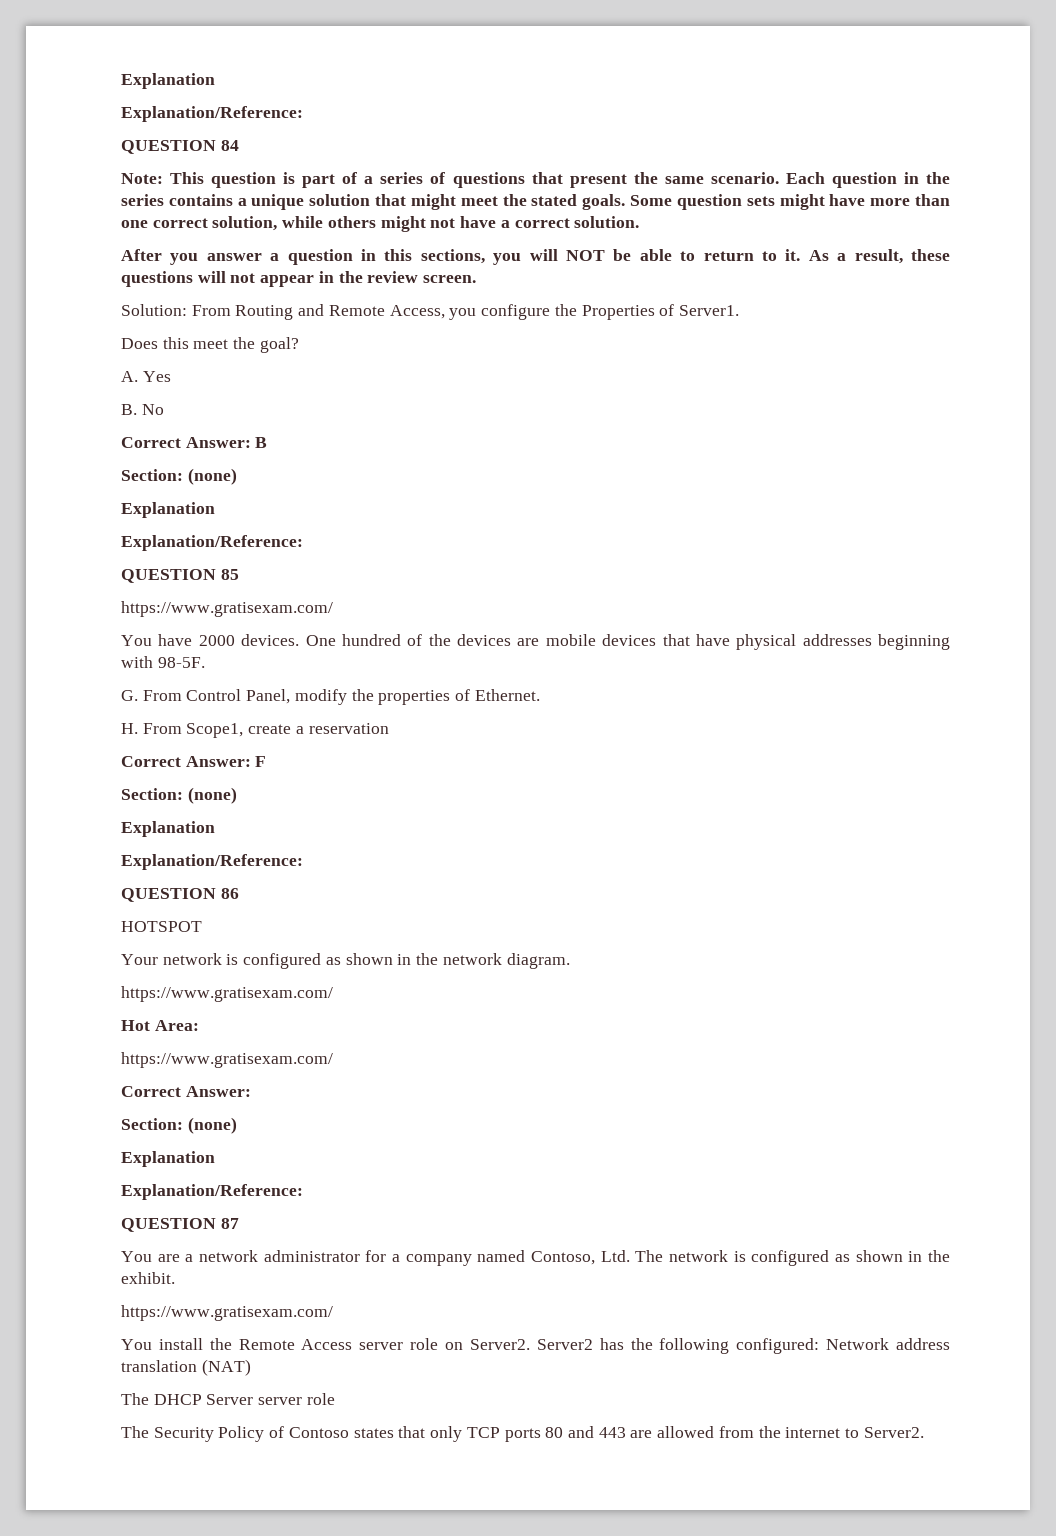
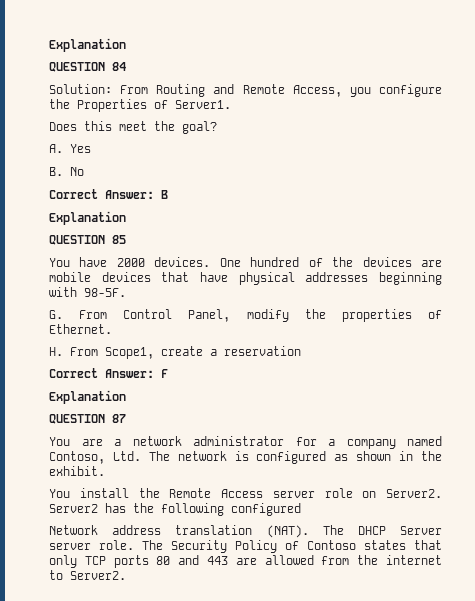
[121,73,215,89] [121,106,303,122] Explanation // Explanation/Reference: -> [49,38,126,52] Explanation
[121,172,950,188] [121,194,951,210] [121,216,640,232] [121,249,950,265] [121,271,477,287] // Note: This question is part of a series of questions that present the same scenario. Each question in the series contains a unique solution that might meet the stated goals. Some question sets might have more than one correct solution, while others might not have a correct solution. // After you answer a question in this sections, you will NOT be able to return to it. As a result, these questions will not appear in the review screen. -> (126, 66) none
[121,468,237,485] [121,502,215,518] [121,535,303,551] // Section: (none) // Explanation // Explanation/Reference: -> [49,211,126,225] // Explanation
[121,601,333,617] // https://www.gratisexam.com/ -> (126, 239) none
[121,787,237,804] [121,821,215,837] [121,854,303,870] [121,888,239,902] [121,921,202,932] [121,953,570,969] [121,986,333,1002] [121,1020,199,1031] [121,1052,333,1068] [121,1086,251,1097] [121,1117,237,1134] [121,1151,215,1167] [121,1184,303,1200] // Section: (none) // Explanation // Explanation/Reference: // QUESTION 86 // HOTSPOT // Your network is configured as shown in the network diagram. // https://www.gratisexam.com/ // Hot Area: // https://www.gratisexam.com/ // Correct Answer: // Section: (none) // Explanation // Explanation/Reference: -> [49,390,126,404] // Explanation
[121,1305,333,1321] // https://www.gratisexam.com/ -> (105, 471) none
[736,1338,820,1354] configured: -> [231,503,301,516] configured //
[201,1359,251,1376] (NAT) // -> [266,525,309,538] (NAT).
[306,1393,335,1405] role // -> [99,540,134,550] role.

